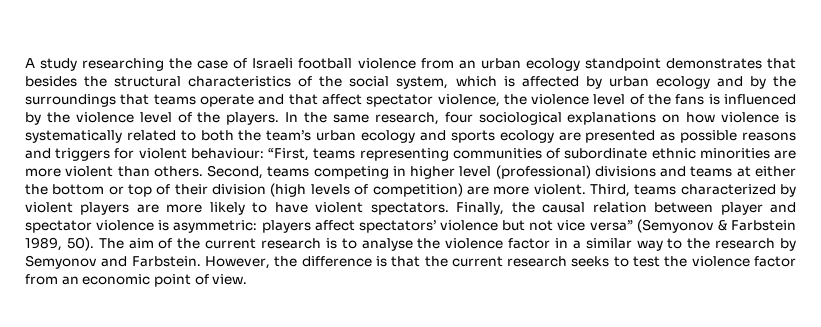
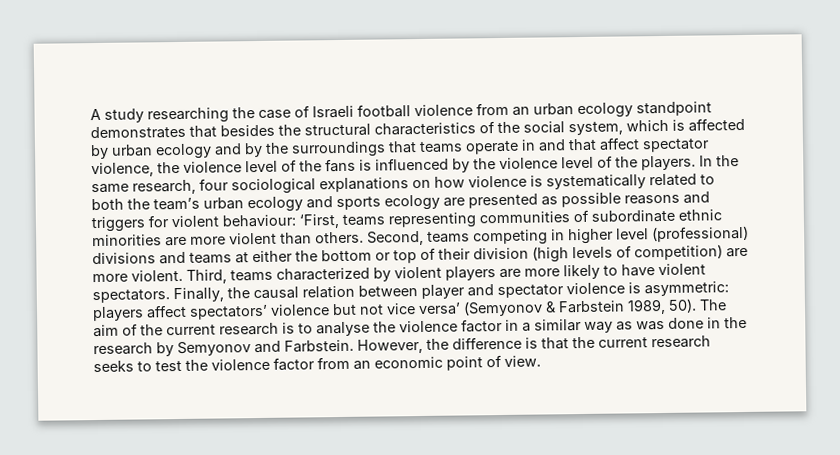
(254, 100) none -> [521,139,536,151] in
[268,148,310,161] “First, -> [299,214,340,229] ‘First,
[589,220,633,231] versa” -> [418,302,461,316] versa’
[667,238,683,249] to -> [616,317,721,331] as was done in

